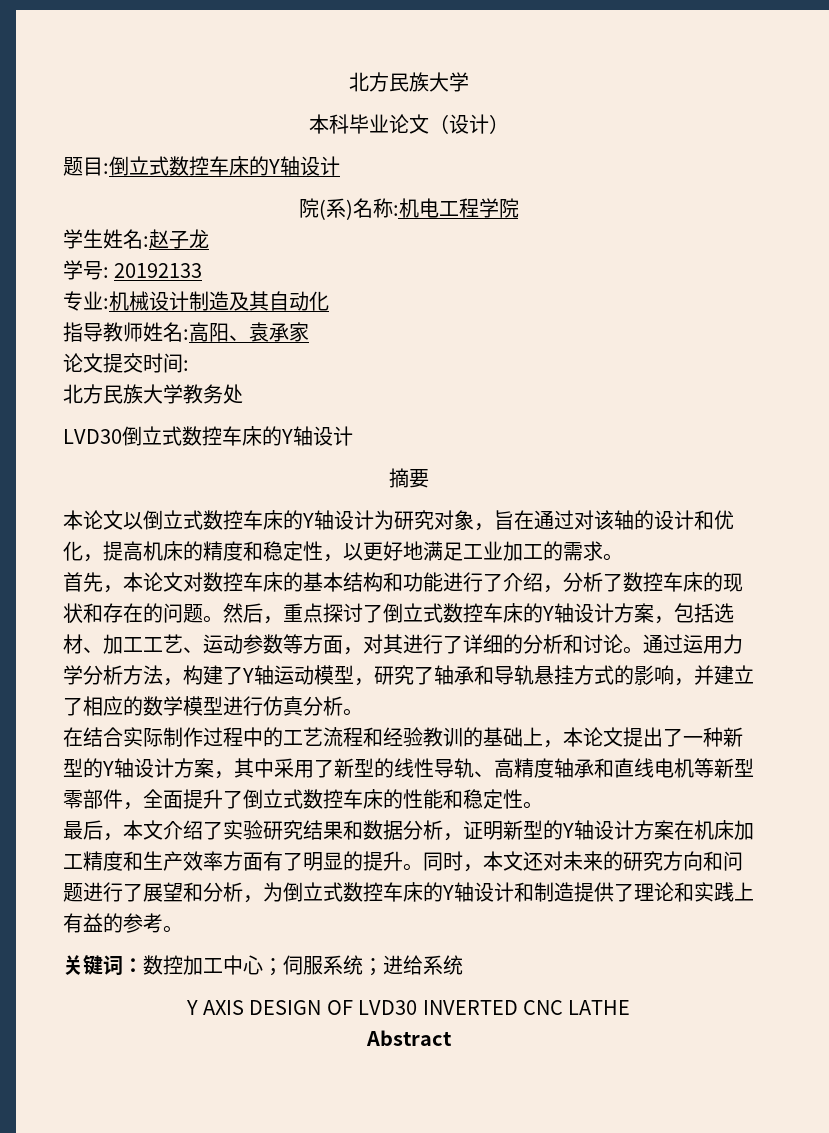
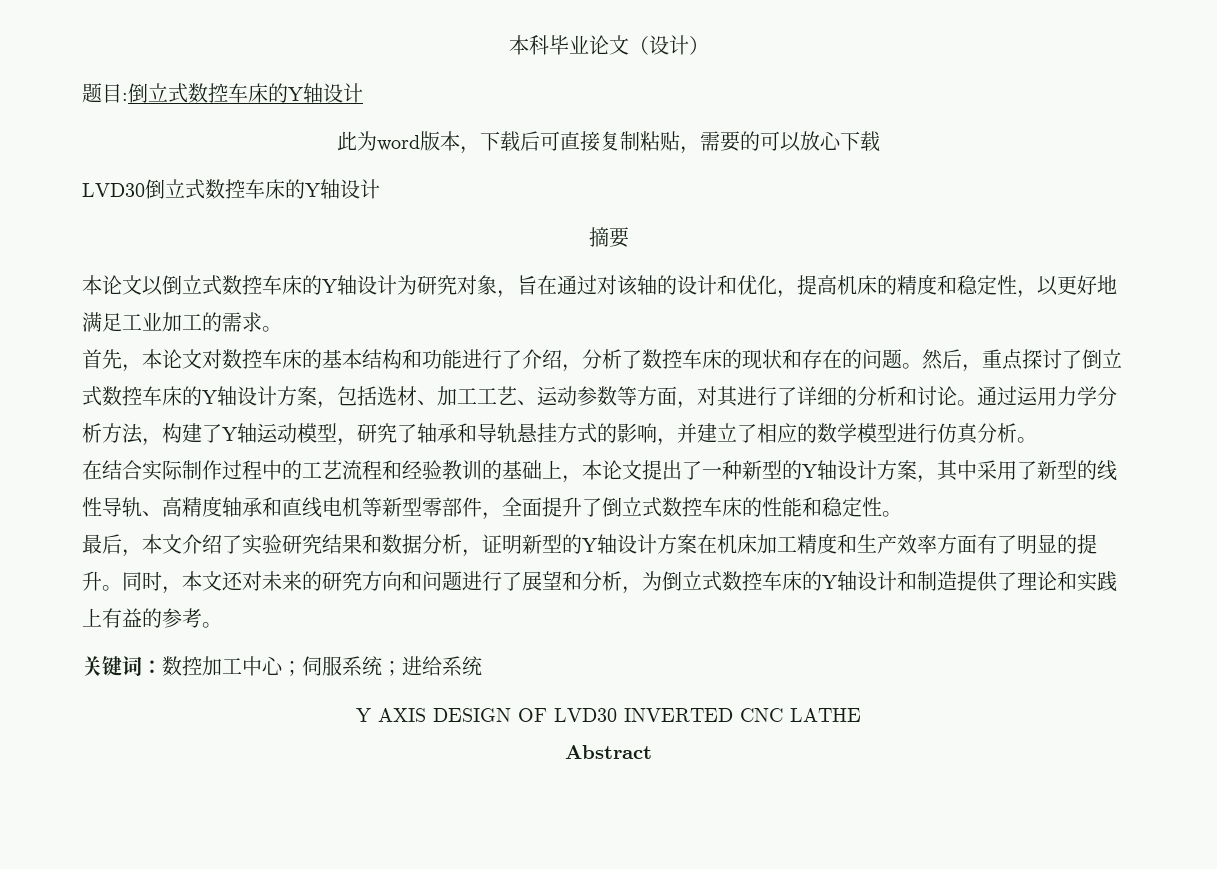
[348,72,469,92] 北方民族大学 // -> (508, 45) none
[298,198,519,220] [63,229,209,249] [63,260,203,280] [63,291,329,311] [63,322,309,342] [63,353,189,373] [63,384,243,404] 院(系)名称:机电工程学院 // 学生姓名:赵子龙 // 学号: 20192133 // 专业:机械设计制造及其自动化 // 指导教师姓名:高阳、袁承家 // 论文提交时间: // 北方民族大学教务处 -> [337,131,880,154] 此为word版本，下载后可直接复制粘贴，需要的可以放心下载

